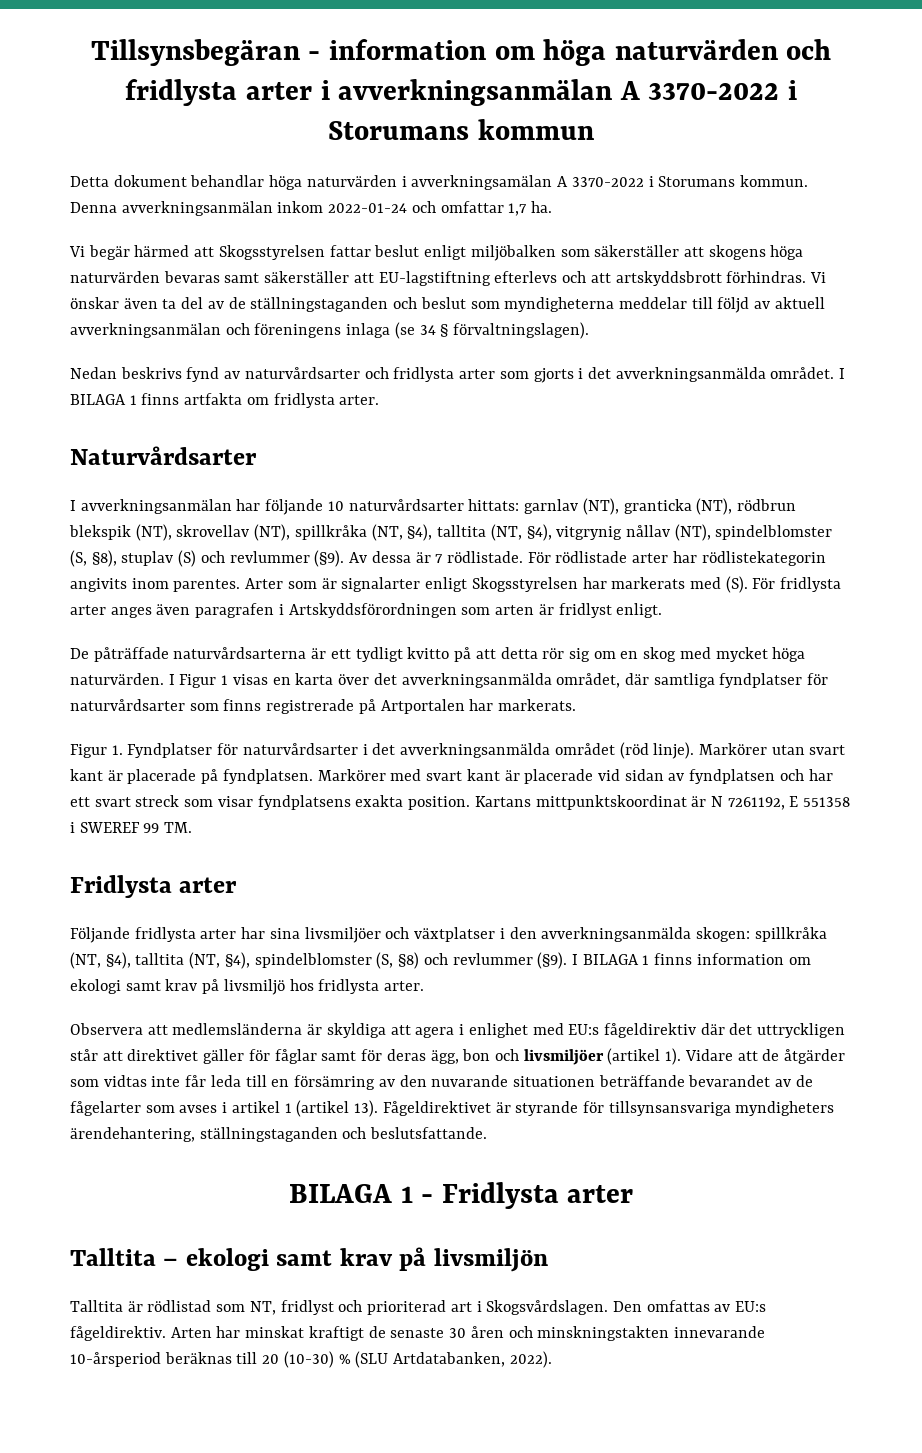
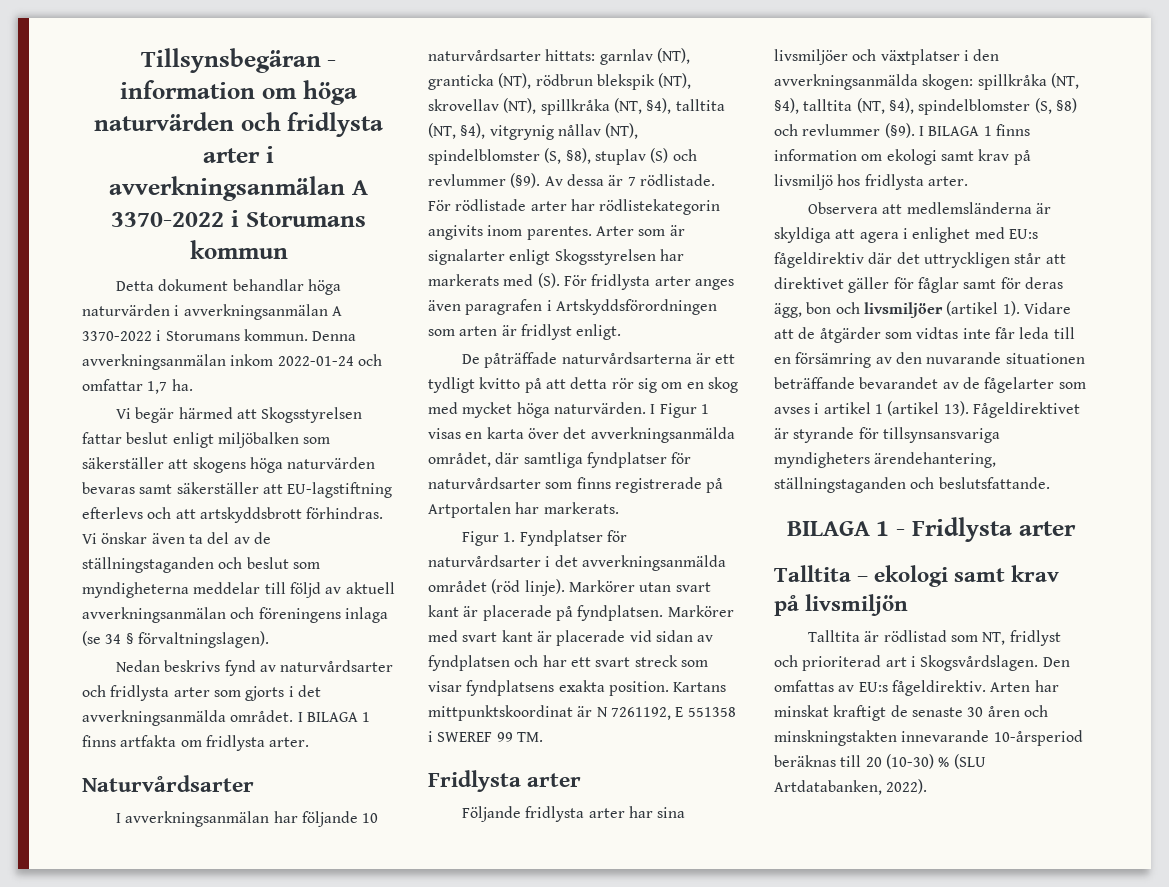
[411,175,553,190] avverkningsamälan -> [183,304,328,320] avverkningsanmälan

